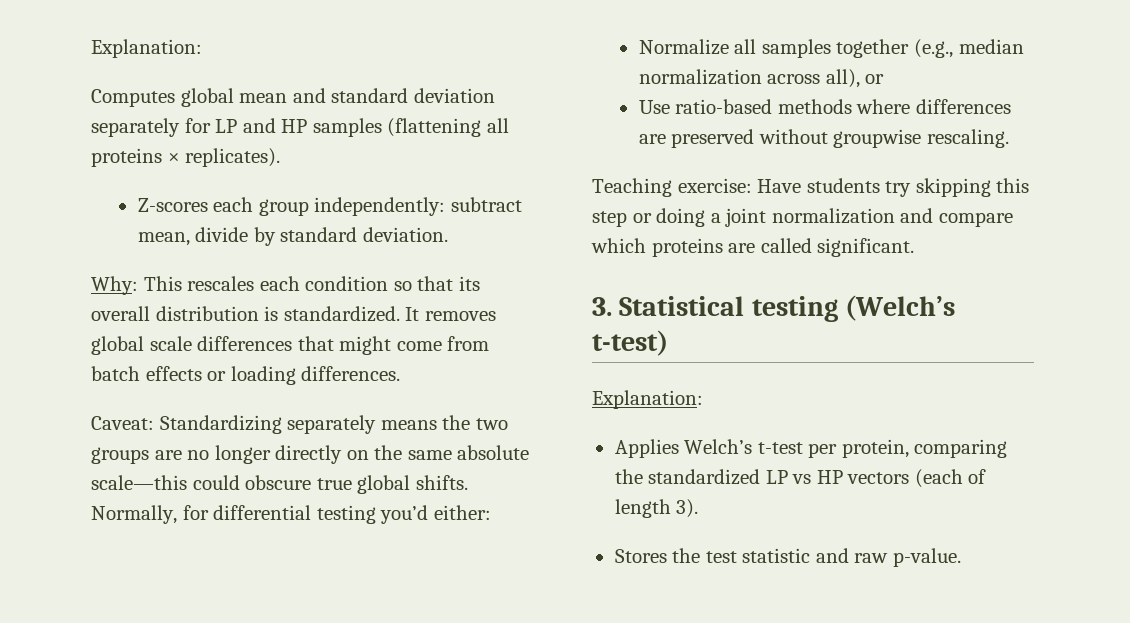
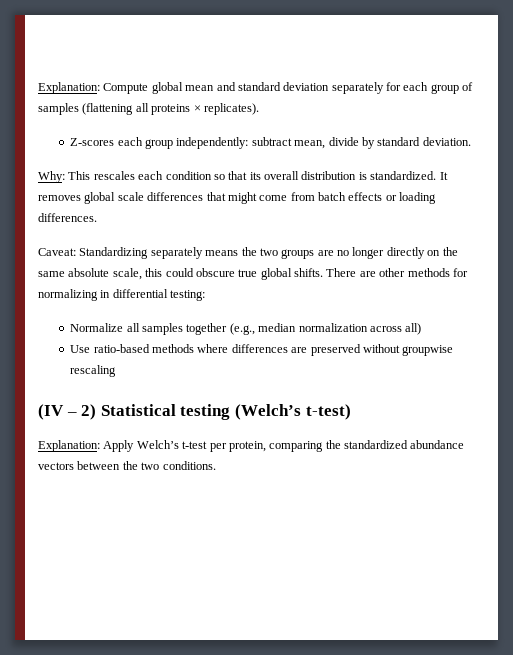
[91,39,202,58] [91,89,175,107] Explanation: // Computes -> [38,82,149,94] Explanation: Compute
[215,118,308,133] LP and HP -> [403,82,474,94] each group of
[91,475,187,490] scale—this -> [112,268,163,280] scale, this
[91,505,491,524] Normally, for differential testing you’d either: -> [326,268,468,277] [38,289,206,301] There are other methods for normalizing in differential testing:
[825,69,885,88] all), or -> [405,323,422,335] all)
[926,129,1009,148] [592,178,1030,197] [592,208,1013,227] [591,238,915,257] [592,297,612,316] rescaling. // Teaching exercise: Have students try skipping this step or doing a joint normalization and compare which proteins are called significant. // 3. -> [70,365,117,377] [38,404,97,420] rescaling // (IV – 2)
[614,439,679,458] // Applies -> [103,440,135,452] Apply
[765,469,987,488] [614,499,699,518] [614,548,961,567] LP vs HP vectors (each of length 3). // Stores the test statistic and raw p-value. -> [410,440,465,449] [38,461,216,470] abundance vectors between the two conditions.

